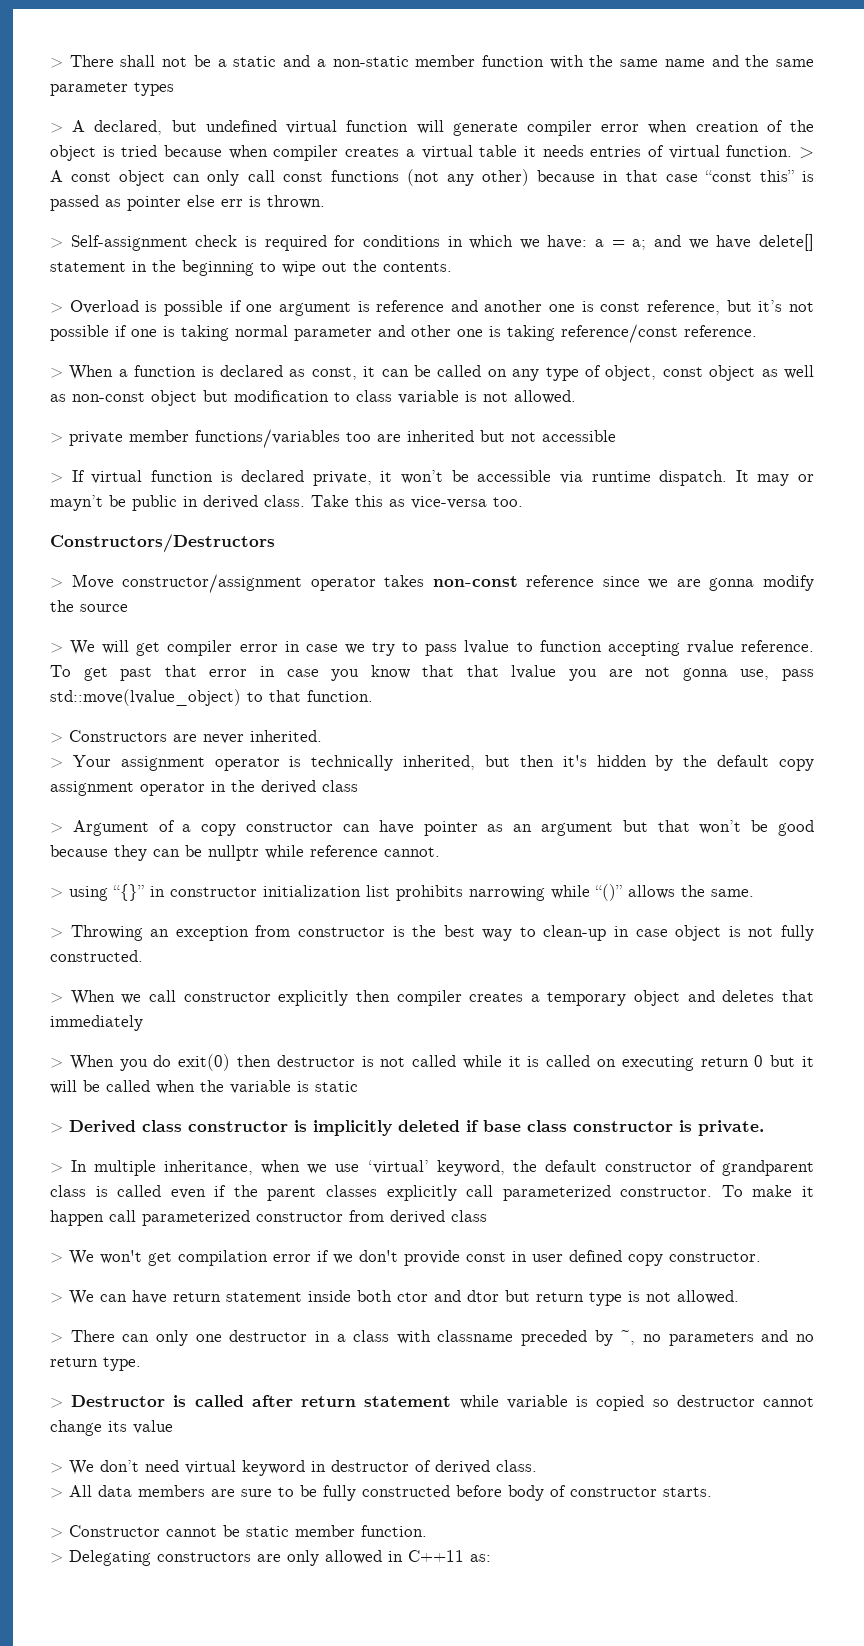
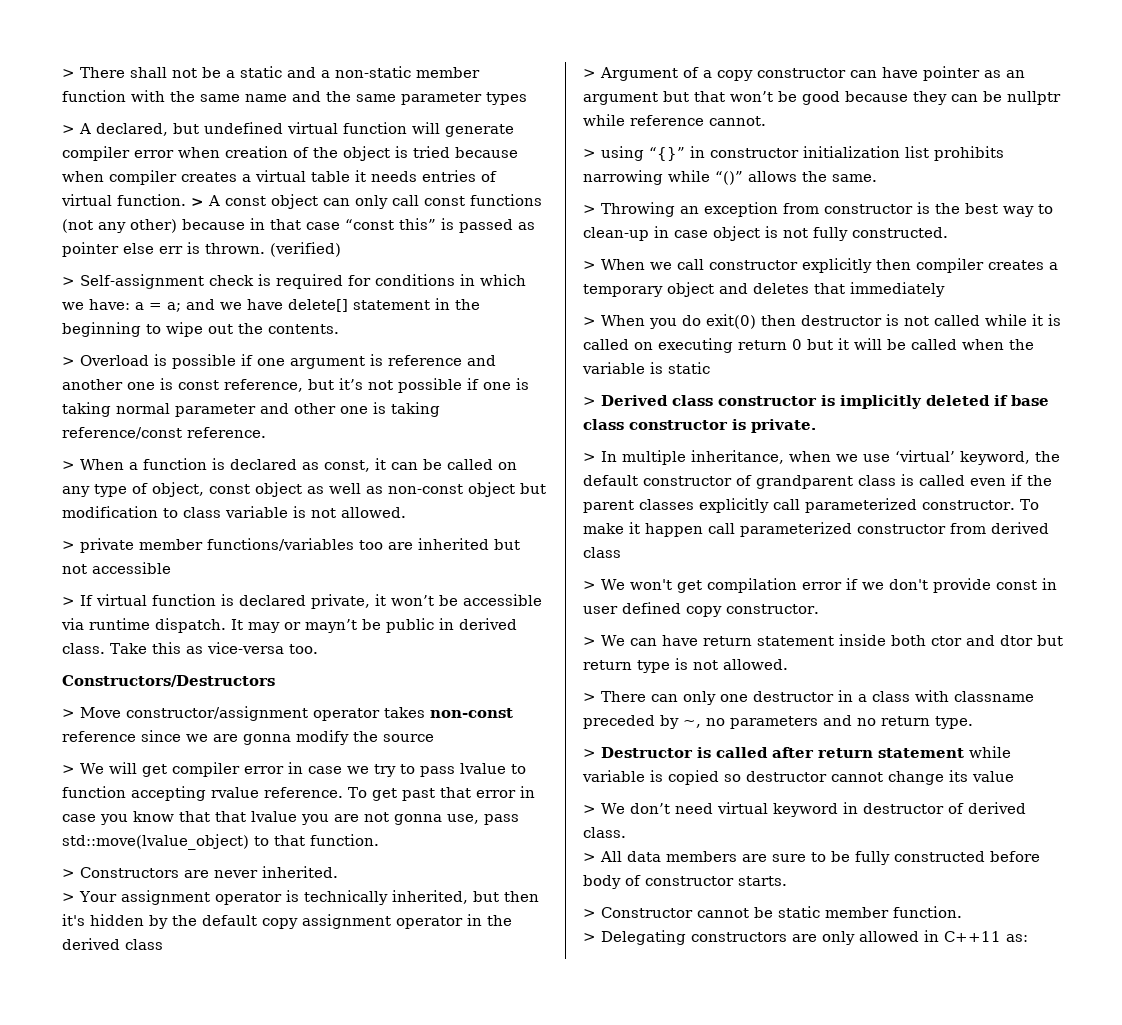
(325, 202) none -> [270,242,341,257] (verified)

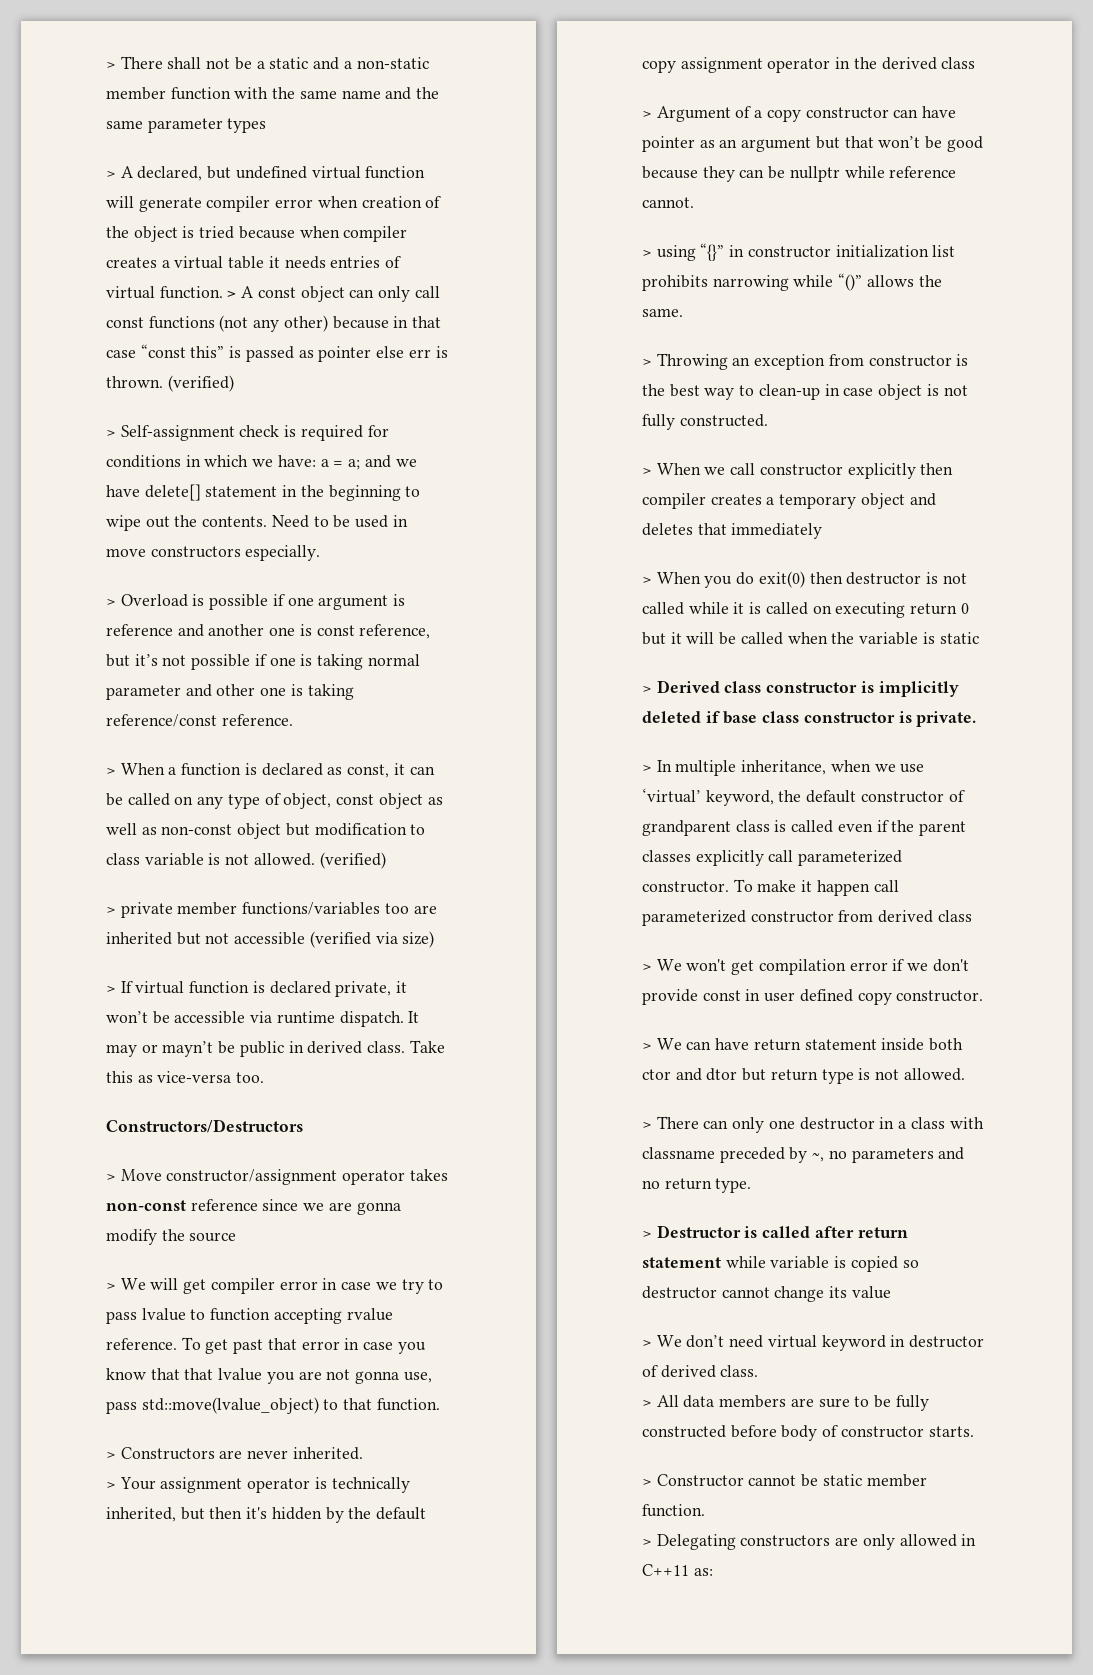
(339, 329) none -> [271,515,408,528] [106,545,321,561] Need to be used in move constructors especially.
(406, 512) none -> [319,852,386,869] (verified)
(171, 568) none -> [309,931,435,948] (verified via size)

